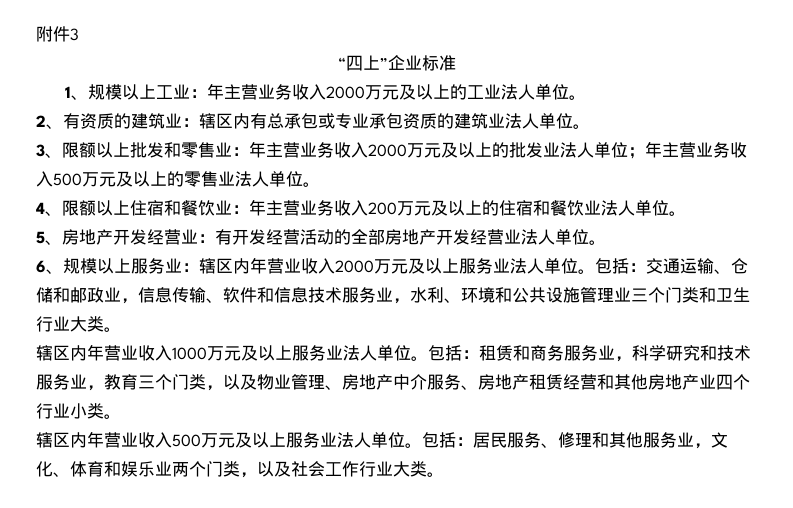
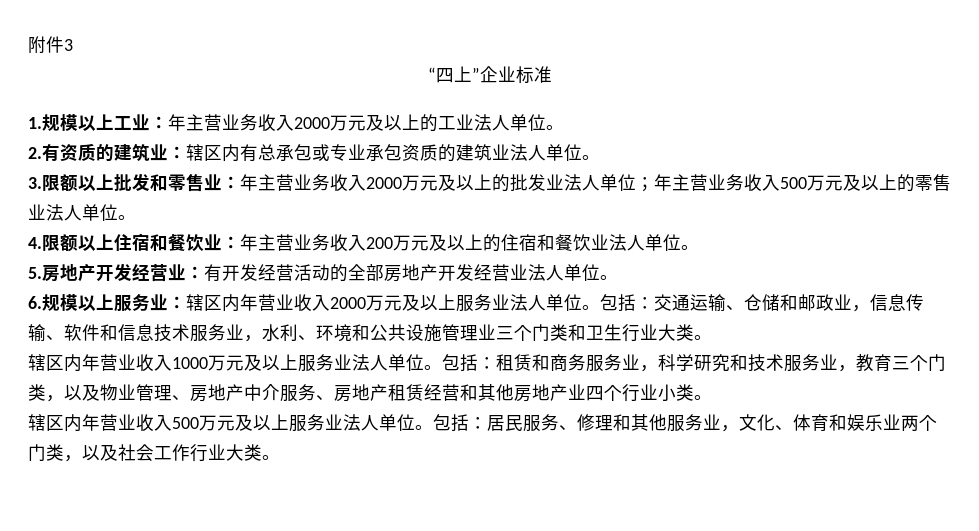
[64,86,88,100] 1、 -> [28,117,42,129] 1.
[36,115,63,129] 2、 -> [28,147,42,159] 2.
[36,144,62,158] 3、 -> [28,177,42,189] 3.
[36,202,62,216] 4、 -> [28,237,42,249] 4.
[36,231,62,245] 5、 -> [28,267,42,279] 5.
[36,260,63,274] 6、 -> [28,296,42,309] 6.

